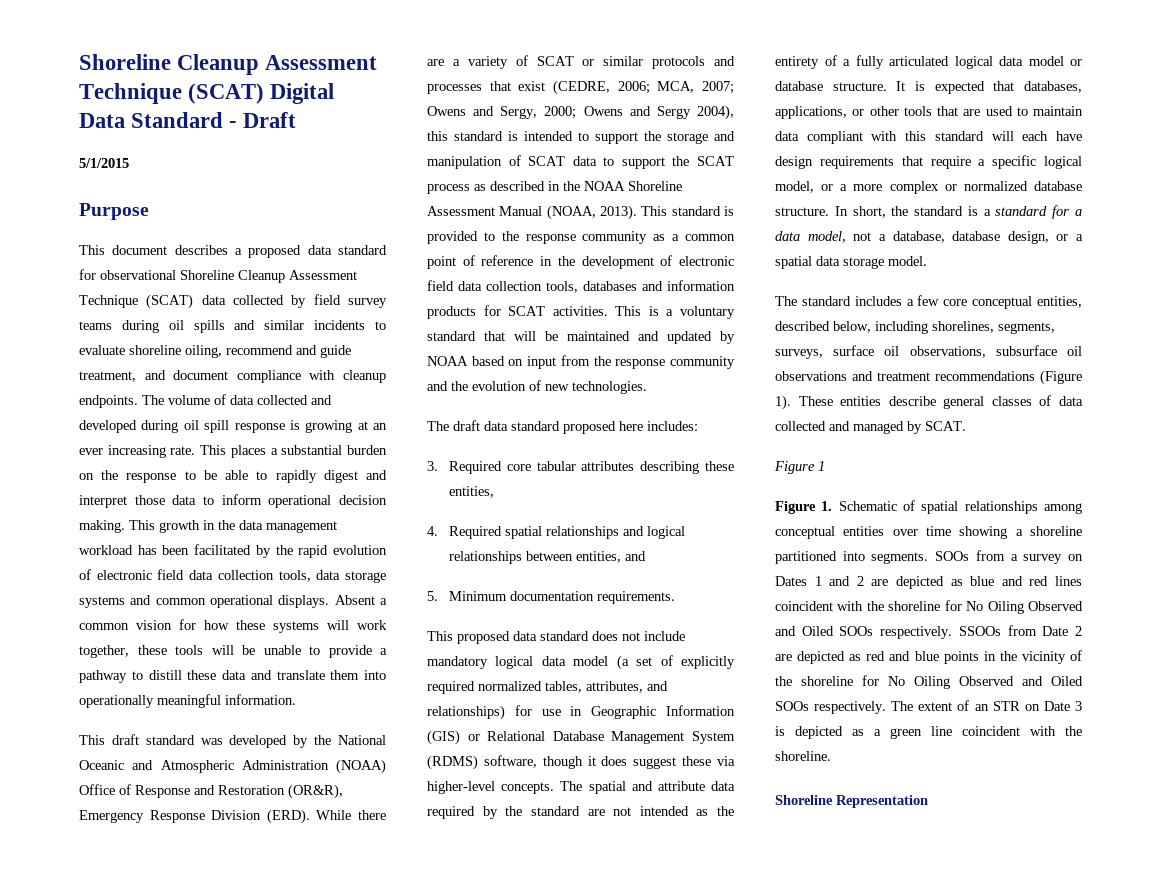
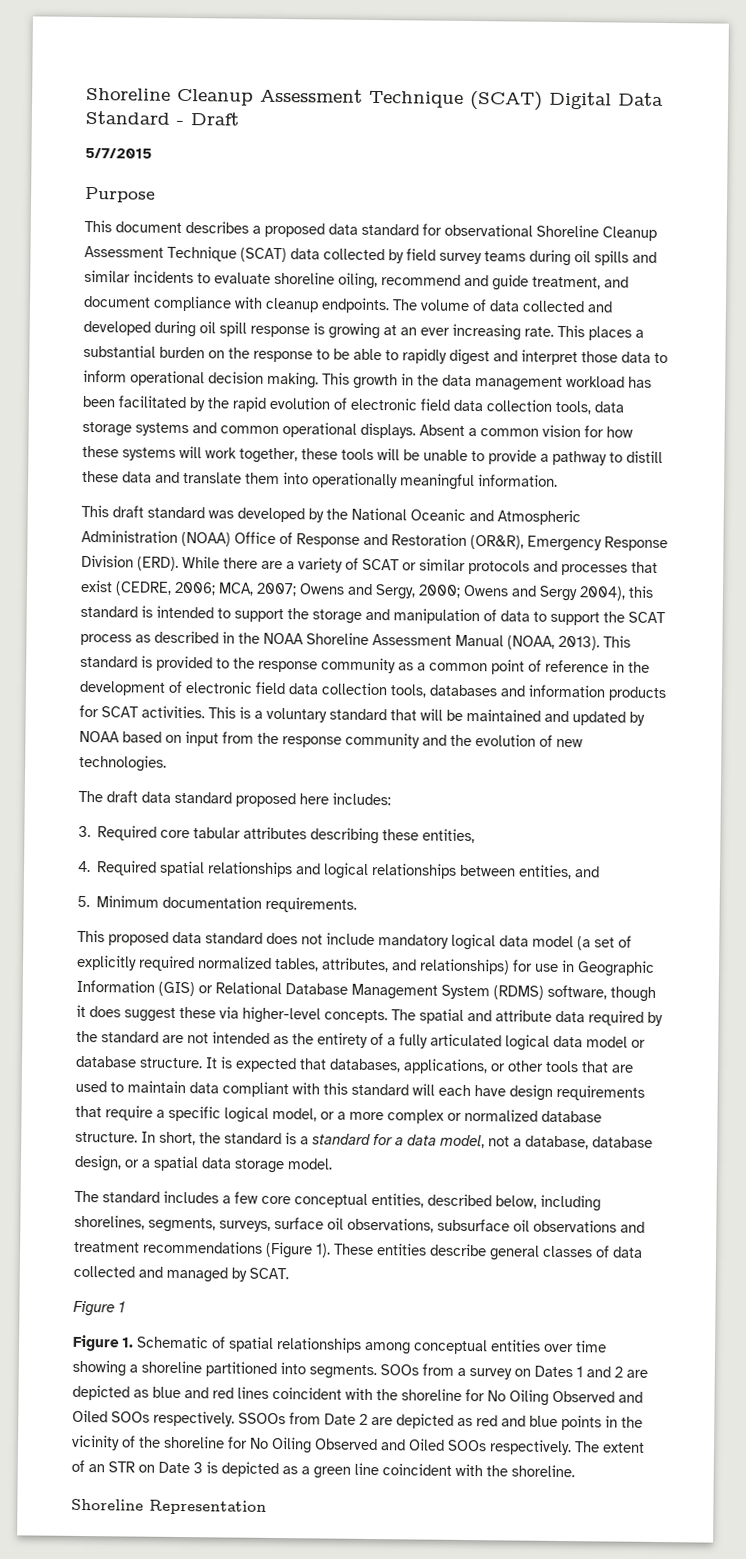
[79,158,129,168] 5/1/2015 -> [85,147,152,159] 5/7/2015
[528,156,566,166] SCAT -> (497, 615) none

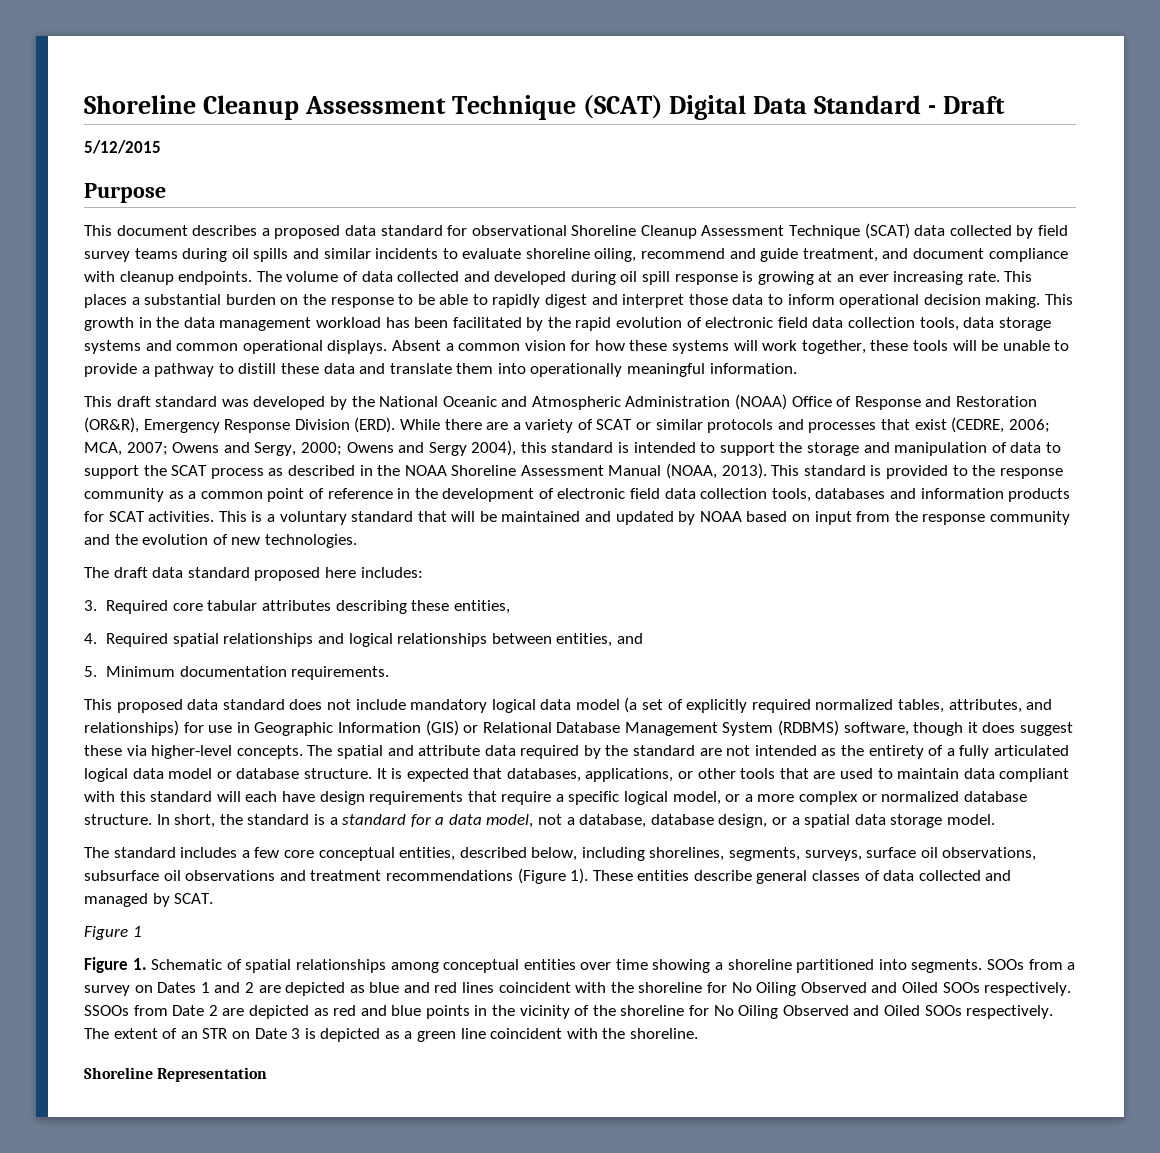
[85,147,152,159] 5/7/2015 -> [84,140,161,154] 5/12/2015
[493,985,544,1000] (RDMS) -> [778,720,840,736] (RDBMS)

